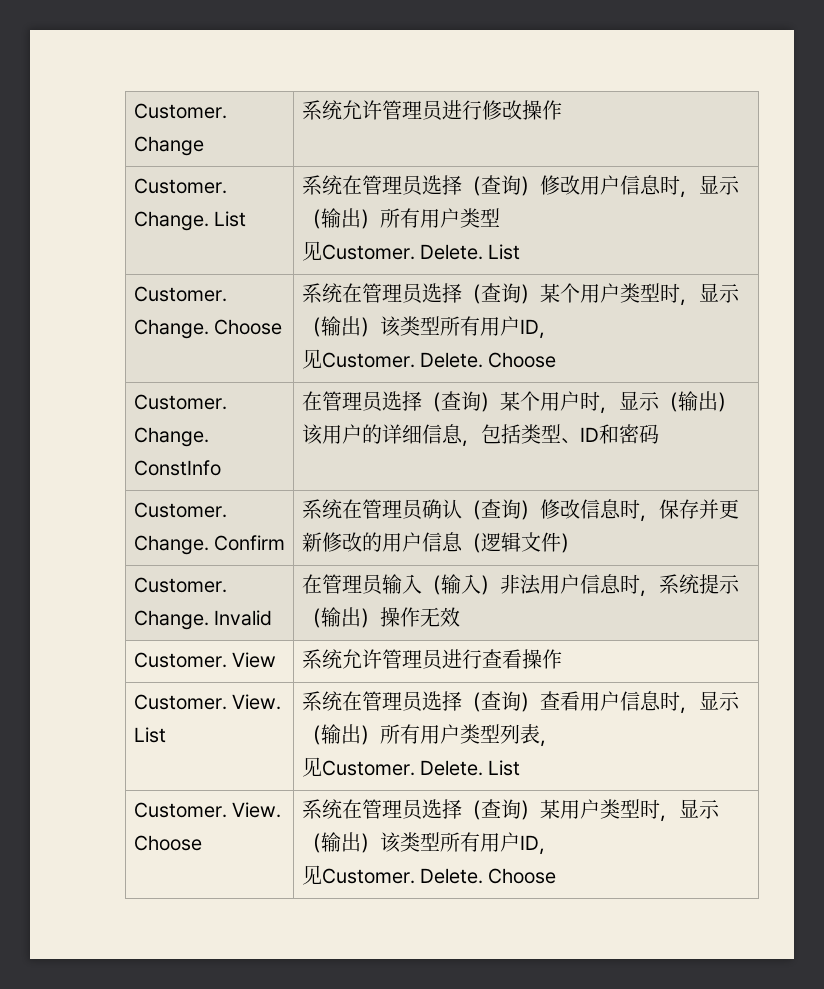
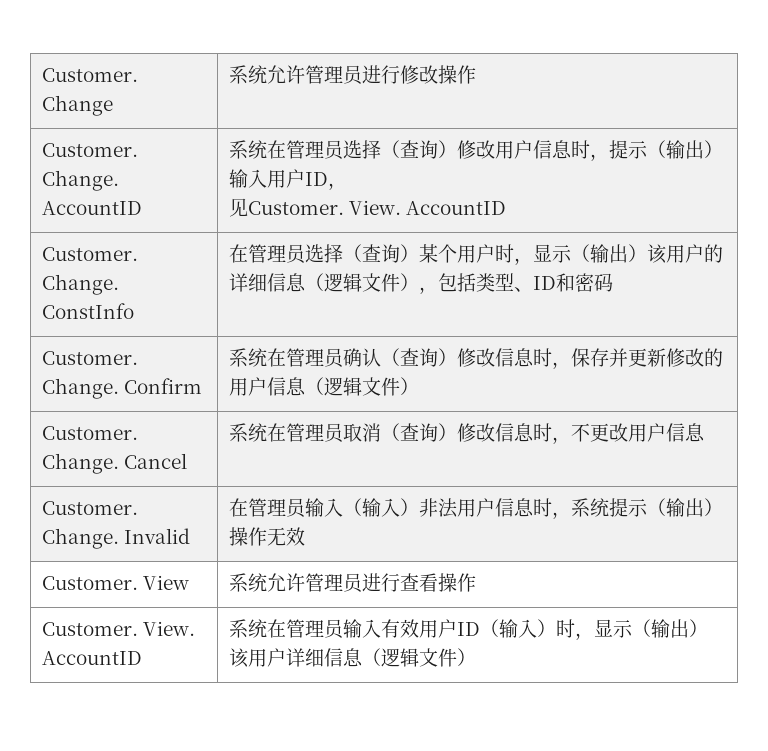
[213,211,246,227] List -> [42,201,143,215] AccountID
[698,175,740,195] [301,208,500,229] [301,241,521,261] [133,286,227,302] [133,319,282,339] [301,283,740,306] [301,316,558,339] [301,349,557,369] 显示（输出）所有用户类型 // 见Customer. Delete. List // Customer. Change. Choose | 系统在管理员选择（查询）某个用户类型时，显示（输出）该类型所有用户ID， // 见Customer. Delete. Choose -> [609,140,724,159] [229,169,348,190] [229,198,507,217] 提示（输出）输入用户ID， // 见Customer. View. AccountID
(463, 434) none -> [305,273,420,292] （逻辑文件）
(580, 543) none -> [42,426,139,440] [42,453,188,474] [229,423,706,444] // Customer. Change. Cancel | 系统在管理员取消（查询）修改信息时，不更改用户信息
[133,727,166,743] [301,691,740,714] [301,724,559,747] [301,757,521,777] [133,802,281,818] [133,835,202,851] [301,799,720,822] [301,832,558,855] [301,865,557,885] List | 系统在管理员选择（查询）查看用户信息时，显示（输出）所有用户类型列表， // 见Customer. Delete. List // Customer. View. Choose | 系统在管理员选择（查询）某用户类型时，显示（输出）该类型所有用户ID， // 见Customer. Delete. Choose -> [42,651,143,665] [229,619,709,640] [229,648,477,668] AccountID | 系统在管理员输入有效用户ID（输入）时，显示（输出）该用户详细信息（逻辑文件）

